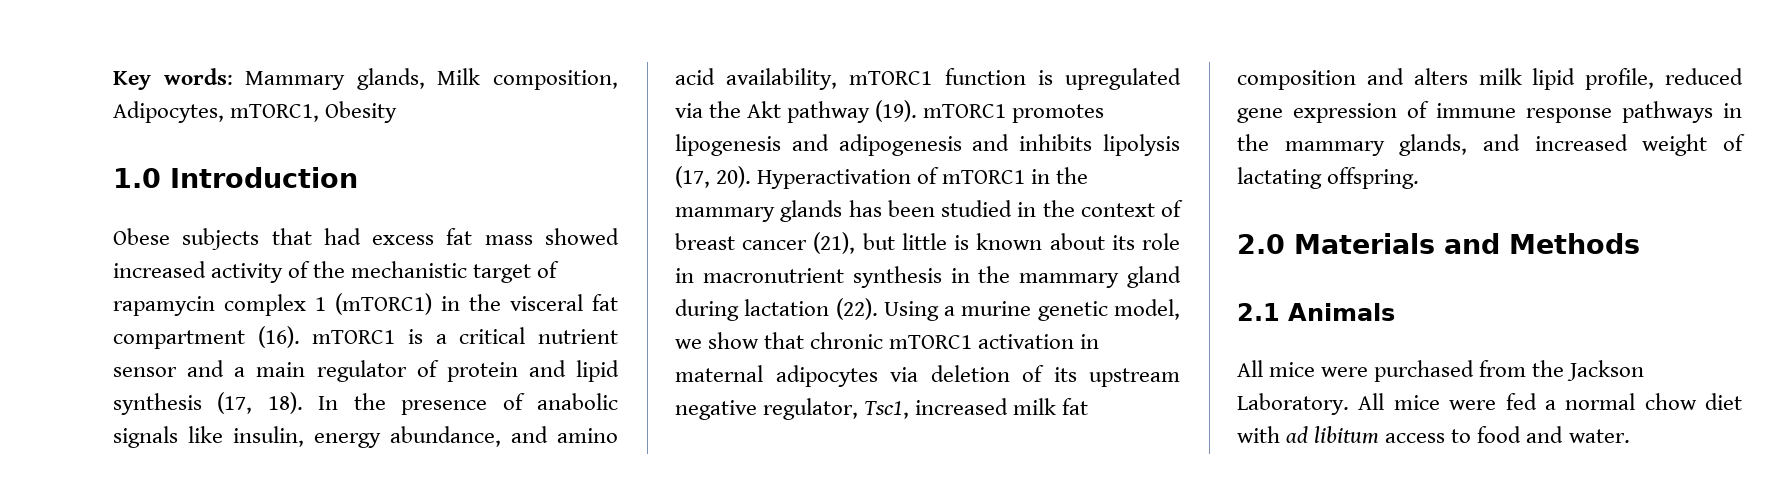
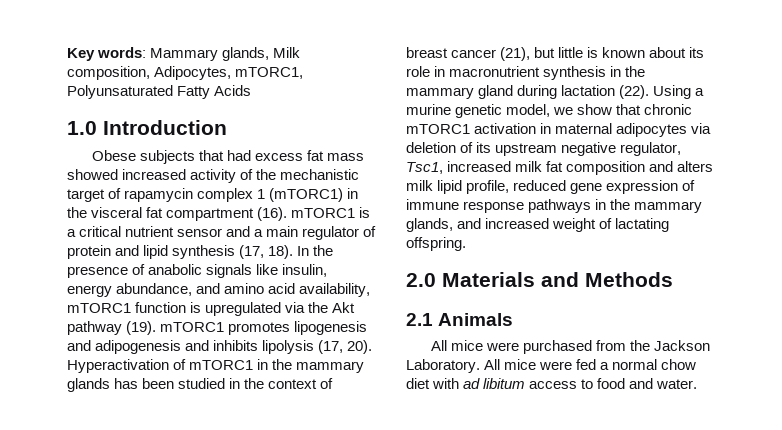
[325,101,398,123] Obesity -> [67,85,252,99] Polyunsaturated Fatty Acids

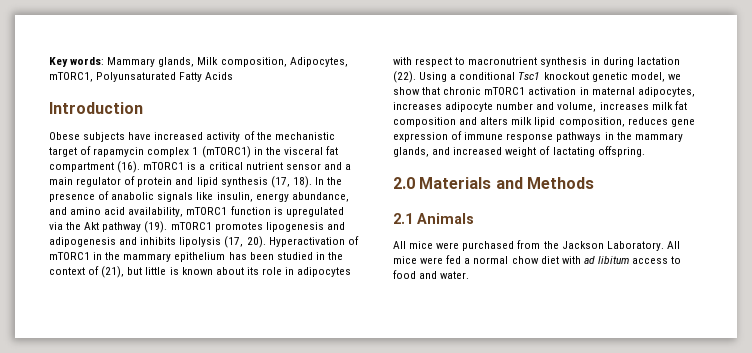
[67,121,97,135] 1.0 -> (234, 76) none
[199,150,365,161] [67,169,118,180] that had excess fat mass showed -> [128,132,152,140] have
[67,378,110,392] glands -> [174,252,226,262] epithelium
[406,47,497,58] breast cancer -> (100, 270) none
[449,66,646,80] [406,85,514,99] macronutrient synthesis in the mammary gland -> [297,267,352,277] [393,57,600,67] adipocytes with respect to macronutrient synthesis in
[406,104,451,115] murine -> [459,72,589,80] conditional Tsc1 knockout
[616,123,712,137] [406,142,682,156] [406,161,512,174] adipocytes via deletion of its upstream negative regulator, Tsc1, increased -> [637,87,695,97] [393,102,649,112] adipocytes, increases adipocyte number and volume, increases
[466,180,567,194] profile, reduced -> [558,117,668,127] composition, reduces

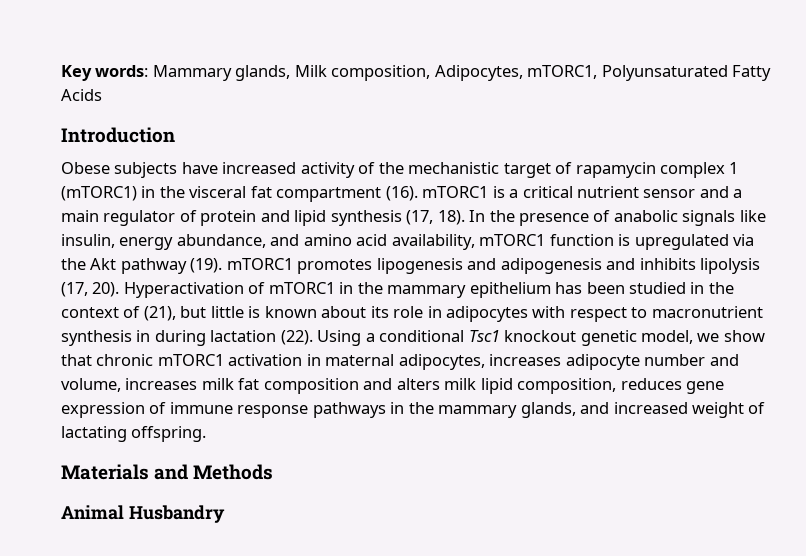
[393,177,415,189] 2.0 -> (207, 434) none
[393,213,474,224] [393,240,680,251] [393,255,682,264] [393,270,470,279] 2.1 Animals // All mice were purchased from the Jackson Laboratory. All mice were fed a normal chow diet with ad libitum access to food and water. -> [61,505,225,523] Animal Husbandry

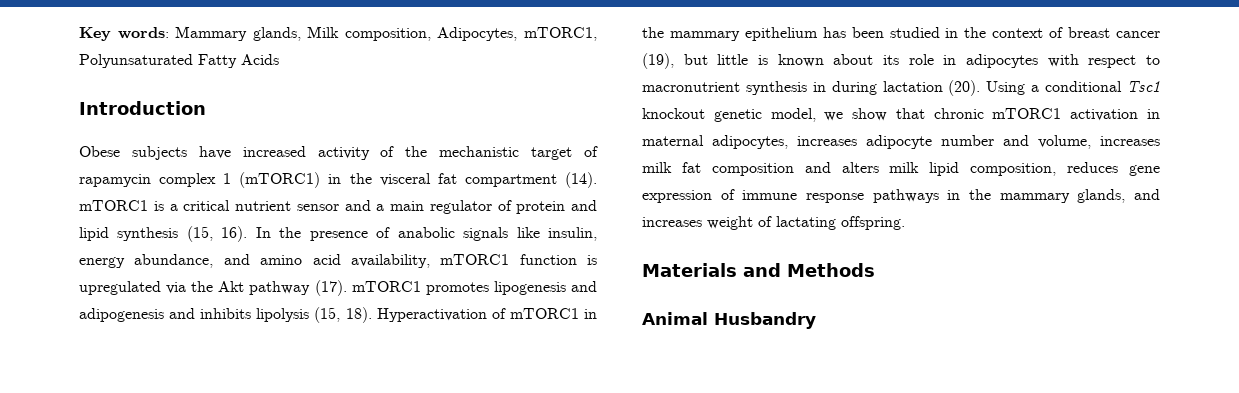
[385,186,418,201] (16). -> [564,172,597,188] (14).
[406,210,465,225] (17, 18). -> [186,226,248,242] (15, 16).
[190,258,223,273] (19). -> [314,280,347,296] (17).
[61,282,120,297] (17, 20). -> [314,307,372,323] (15, 18).
[143,306,176,321] (21), -> [1068,27,1160,38] [642,53,674,69] breast cancer (19),
[280,330,313,345] (22). -> [948,80,981,96] (20).
[613,402,688,414] increased -> [642,217,702,227] increases

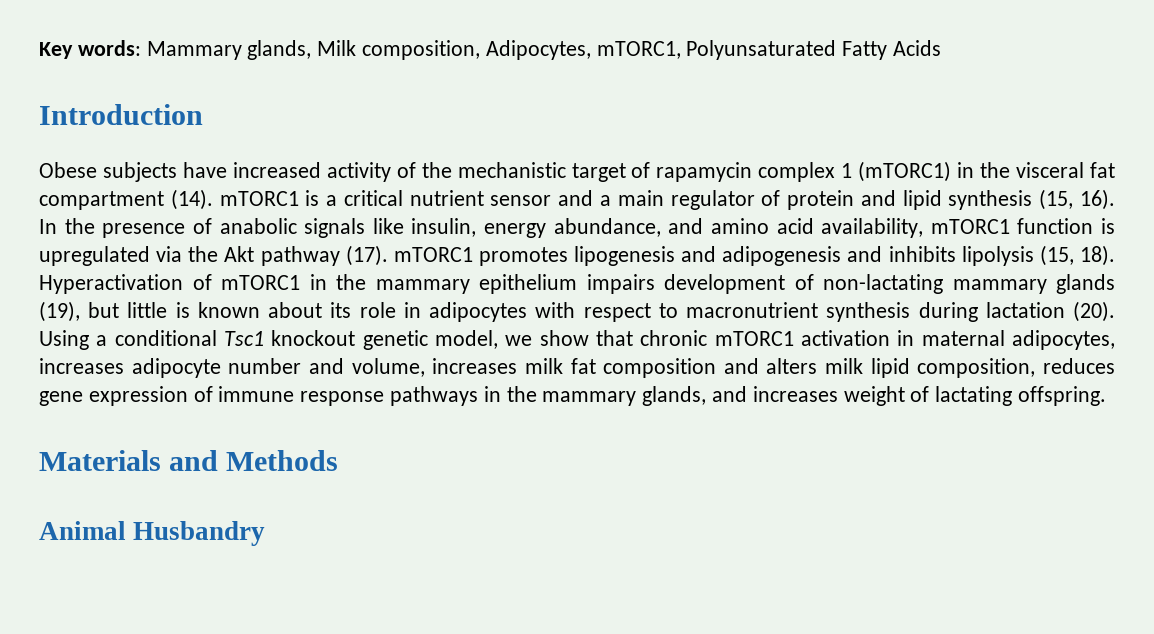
[822,27,1160,38] has been studied in the context of breast cancer -> [586,274,1115,294] impairs development of non-lactating mammary glands
[812,82,826,92] in -> (911, 312) none

